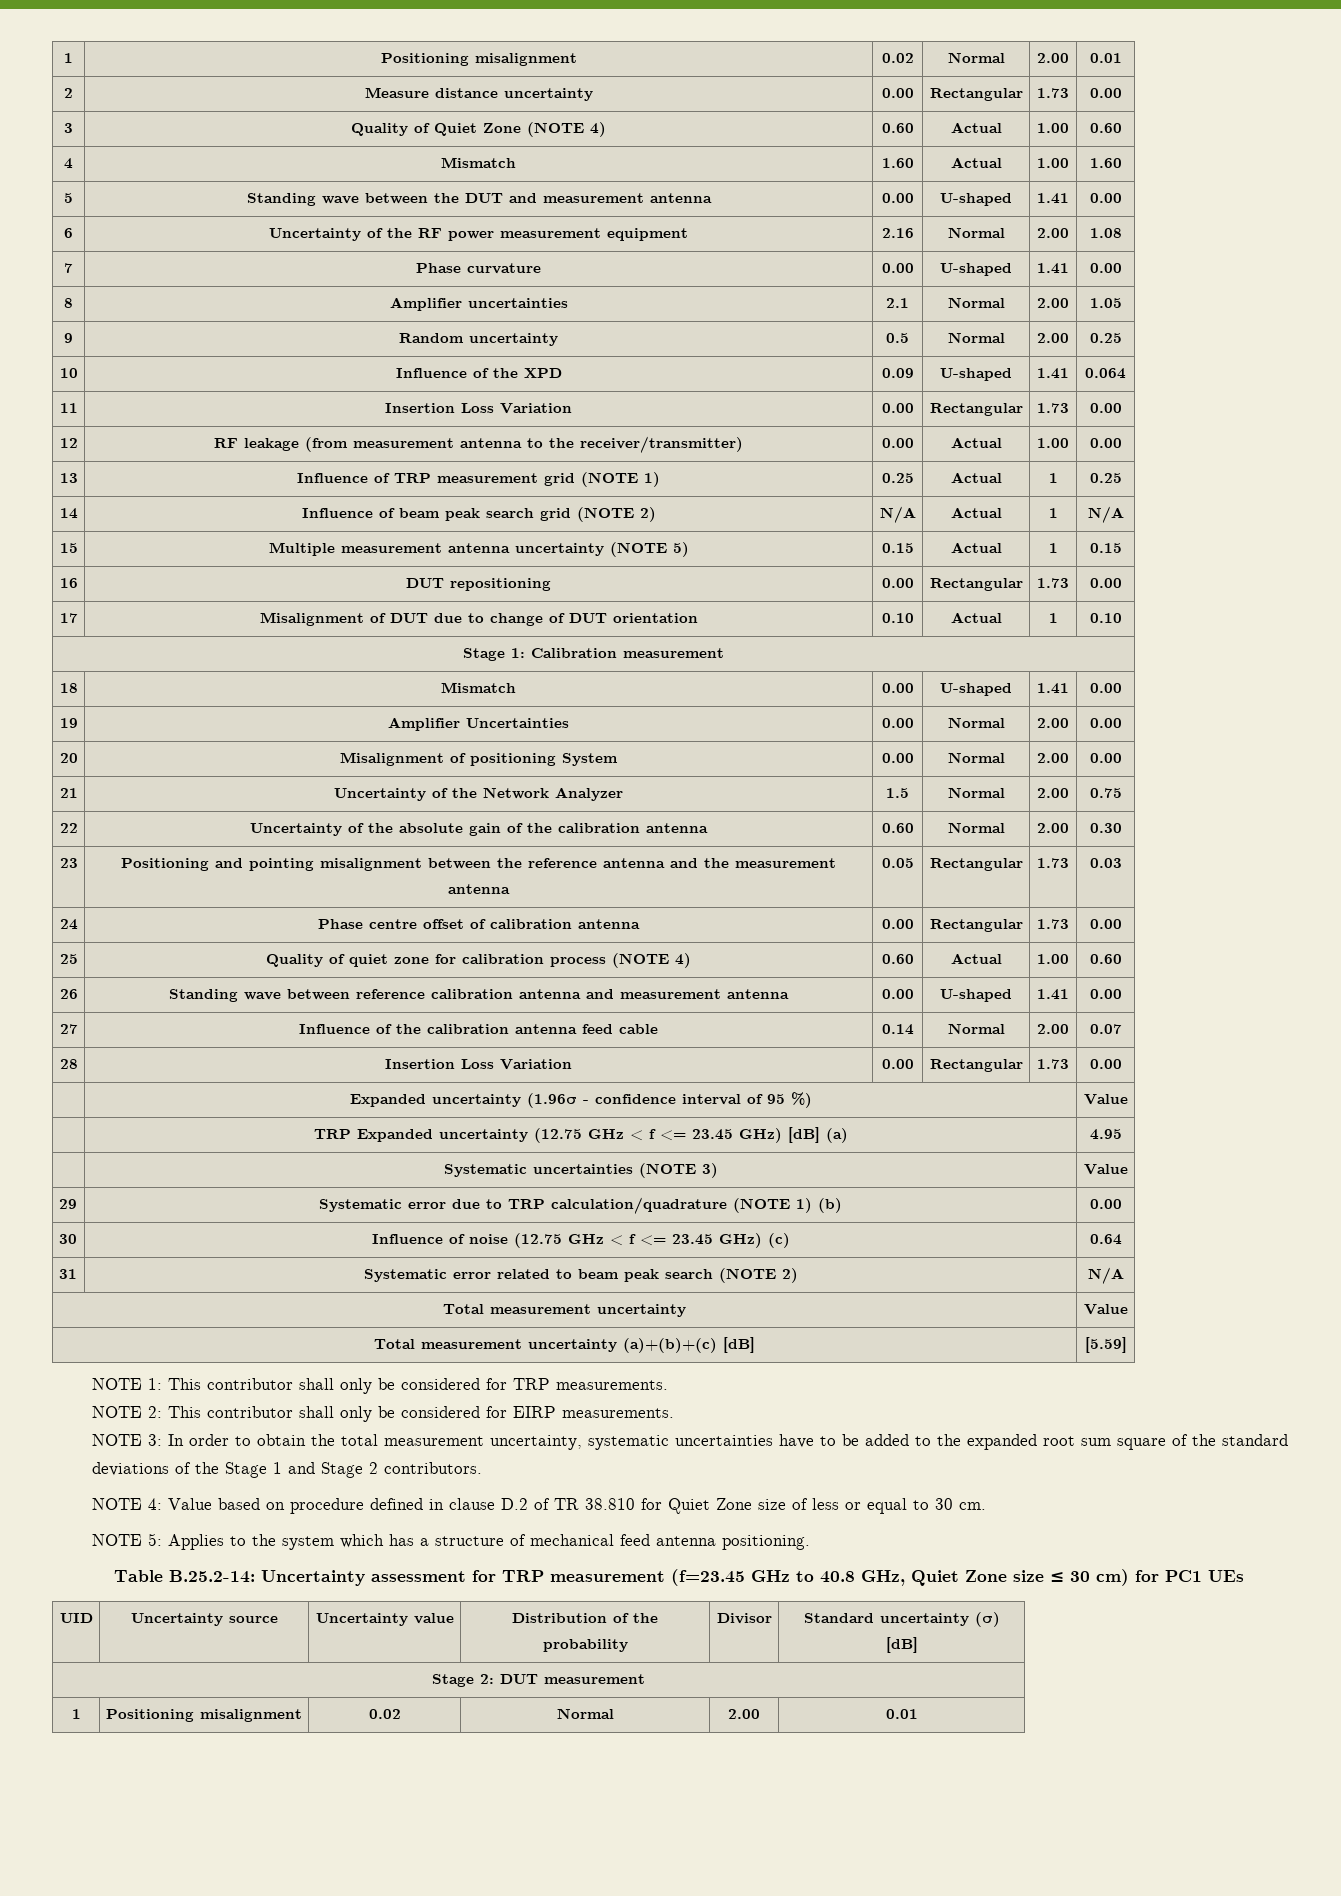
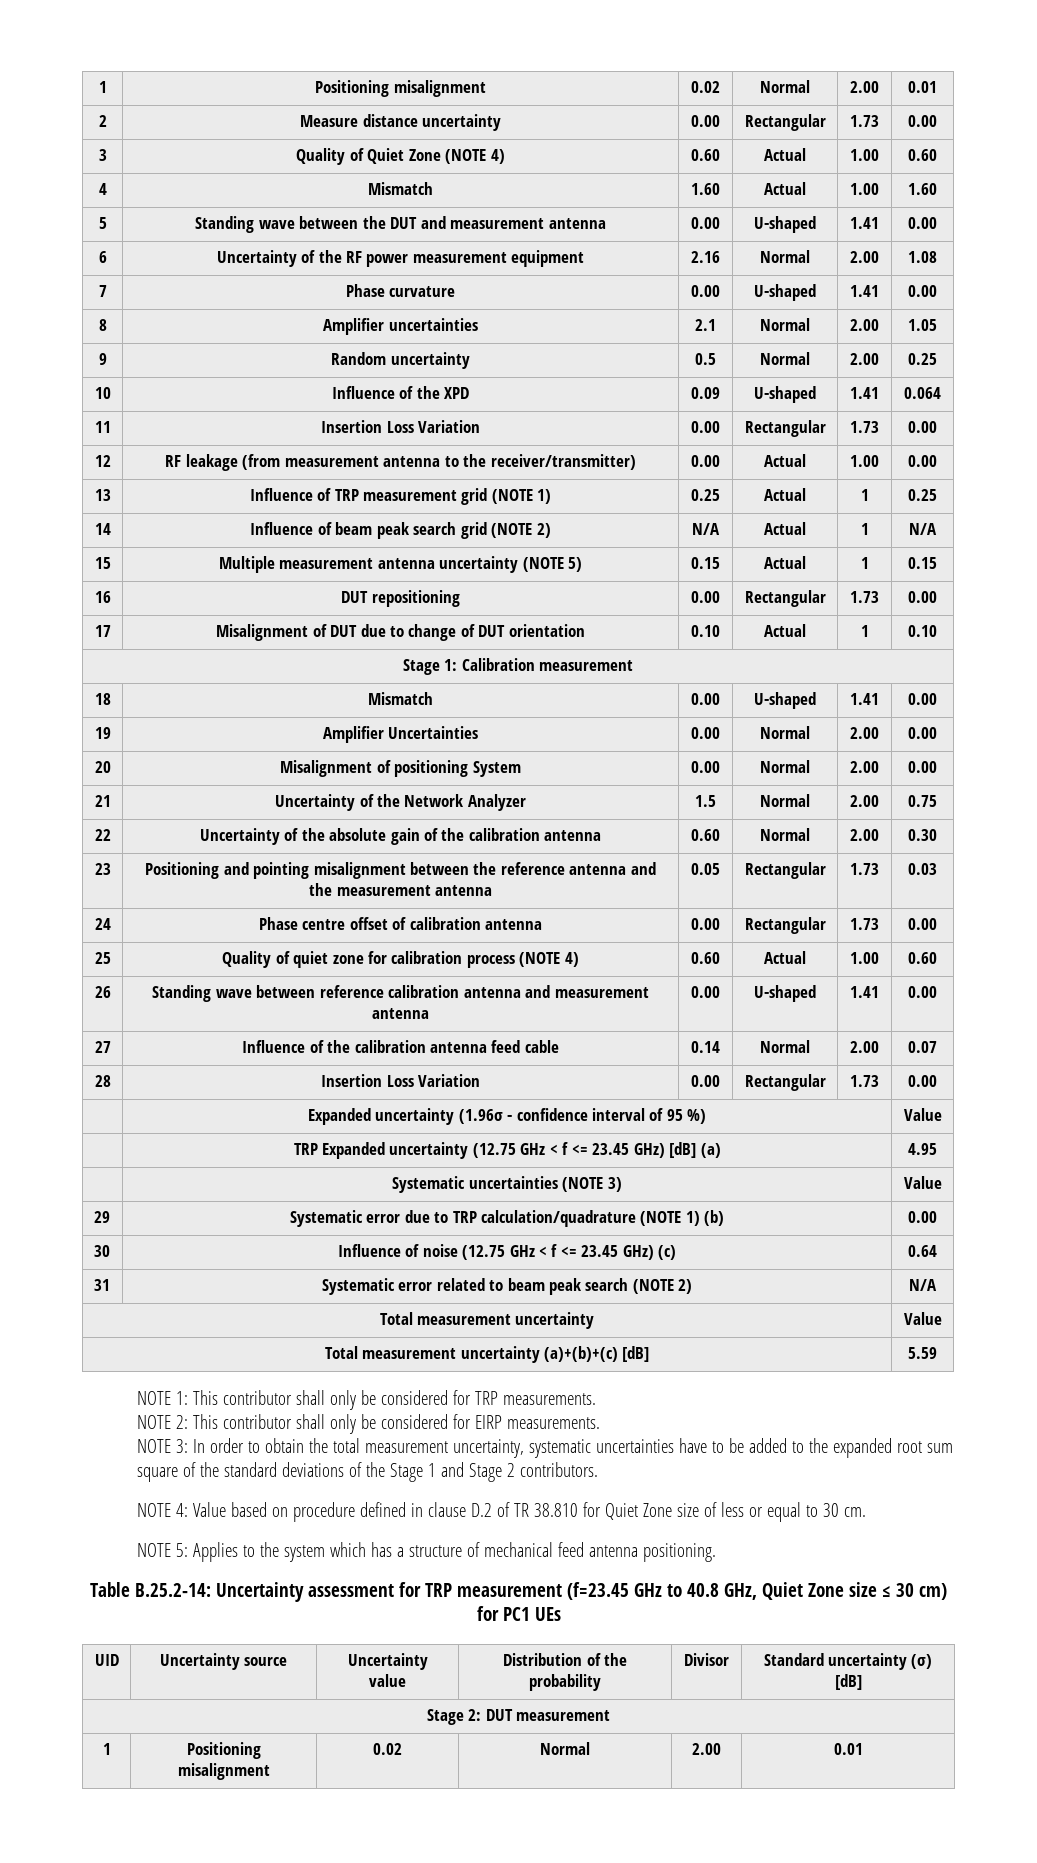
[1084,1337,1127,1353] [5.59] -> [908,1347,937,1359] 5.59

